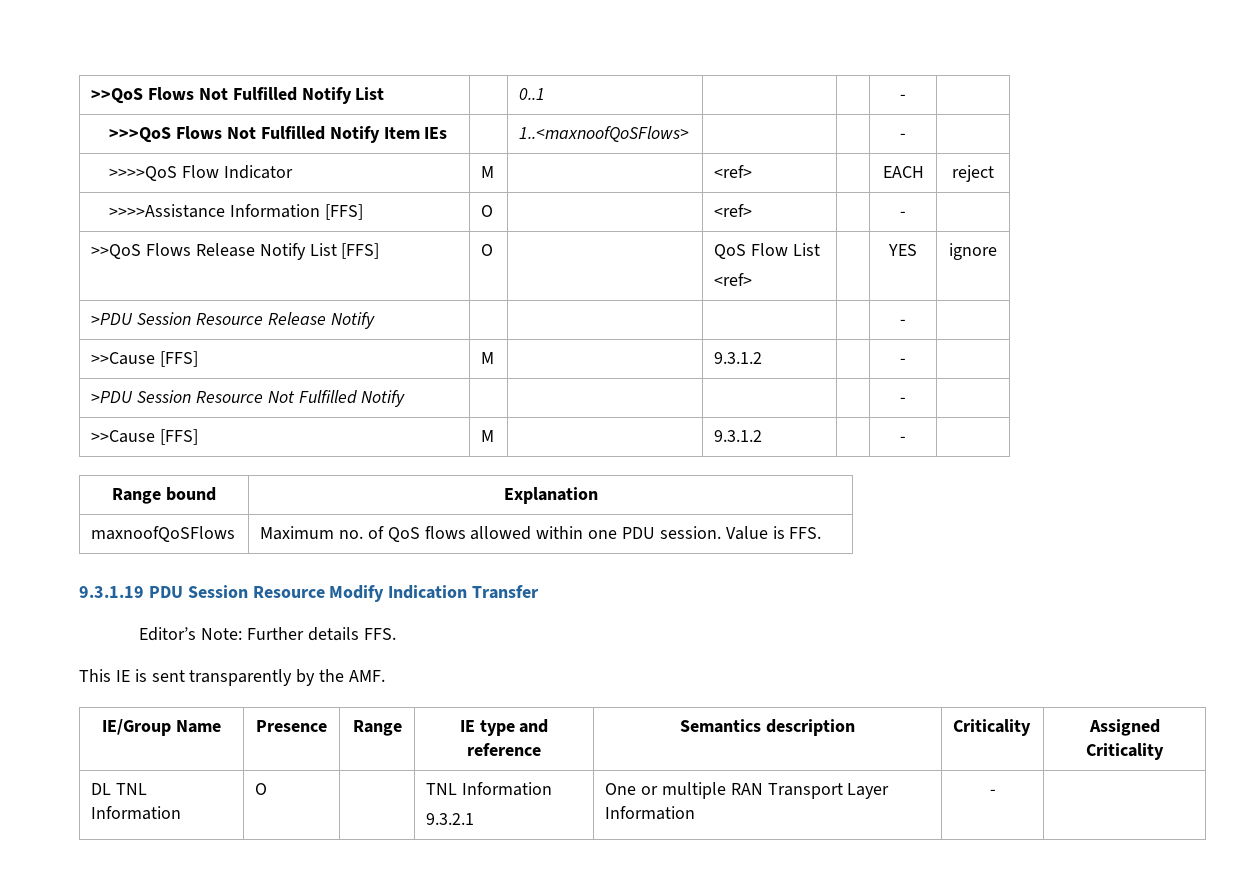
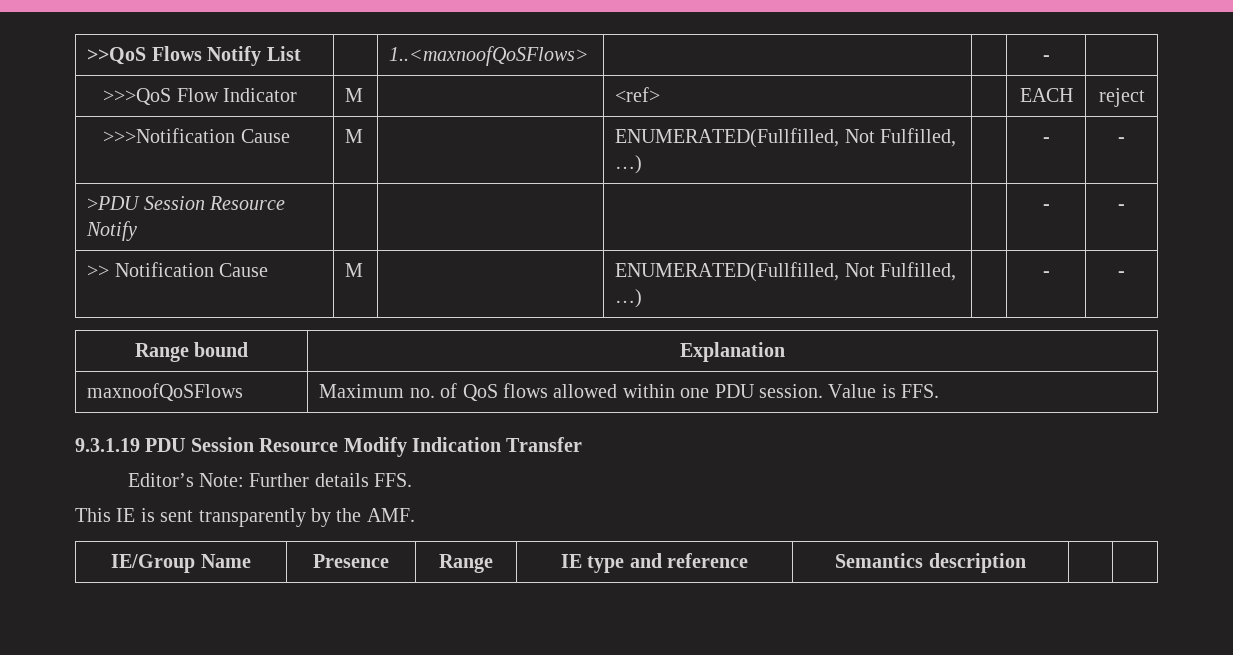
[91,87,297,104] >>QoS Flows Not Fulfilled -> [87,46,202,65] >>QoS Flows
[519,88,546,100] [900,94,906,100] [109,126,448,143] | 0..1 | | | - | // >>>QoS Flows Not Fulfilled Notify Item IEs | -> (301, 53) none
[109,166,178,181] >>>>QoS -> [103,88,172,105] >>>QoS
[109,204,363,220] [481,205,494,217] [714,204,753,217] [900,211,906,217] [91,243,380,260] [481,244,494,256] [714,243,820,259] [714,273,753,286] [888,244,917,256] [949,243,997,260] [91,312,375,329] [900,319,906,325] [91,351,199,367] [481,352,495,364] [714,352,763,364] [900,358,906,364] [91,390,406,407] [900,397,906,403] [91,429,199,445] [481,430,495,442] [714,430,763,442] [900,436,906,442] >>>>Assistance Information [FFS] | O | | <ref> | | - | // >>QoS Flows Release Notify List [FFS] | O | | QoS Flow List // <ref> | | YES | ignore // >PDU Session Resource Release Notify | | | | | - | // >>Cause [FFS] | M | | 9.3.1.2 | | - | // >PDU Session Resource Not Fulfilled Notify | | | | | - | // >>Cause [FFS] | M | | 9.3.1.2 | | - | -> [103,128,290,143] [345,129,364,143] [615,128,957,148] [615,155,643,174] [1042,137,1050,143] [1118,137,1125,143] [87,196,286,210] [86,221,138,241] [1042,204,1050,210] [1118,204,1125,210] [87,262,269,277] [345,263,364,277] [615,262,957,282] [615,289,643,308] [1042,271,1050,277] [1118,271,1125,277] >>>Notification Cause | M | | ENUMERATED(Fullfilled, Not Fulfilled, …) | | - | - // >PDU Session Resource Notify | | | | | - | - // >> Notification Cause | M | | ENUMERATED(Fullfilled, Not Fulfilled, …) | | - | -
[953,719,1032,736] [1088,719,1160,736] [1086,743,1164,760] [91,783,148,795] [91,806,182,820] [255,783,268,795] [426,782,553,796] [426,813,475,825] [605,782,890,799] [605,806,696,820] [989,789,996,795] Criticality | Assigned Criticality // DL TNL Information | O | | TNL Information // 9.3.2.1 | One or multiple RAN Transport Layer Information | - -> (1026, 563) none

